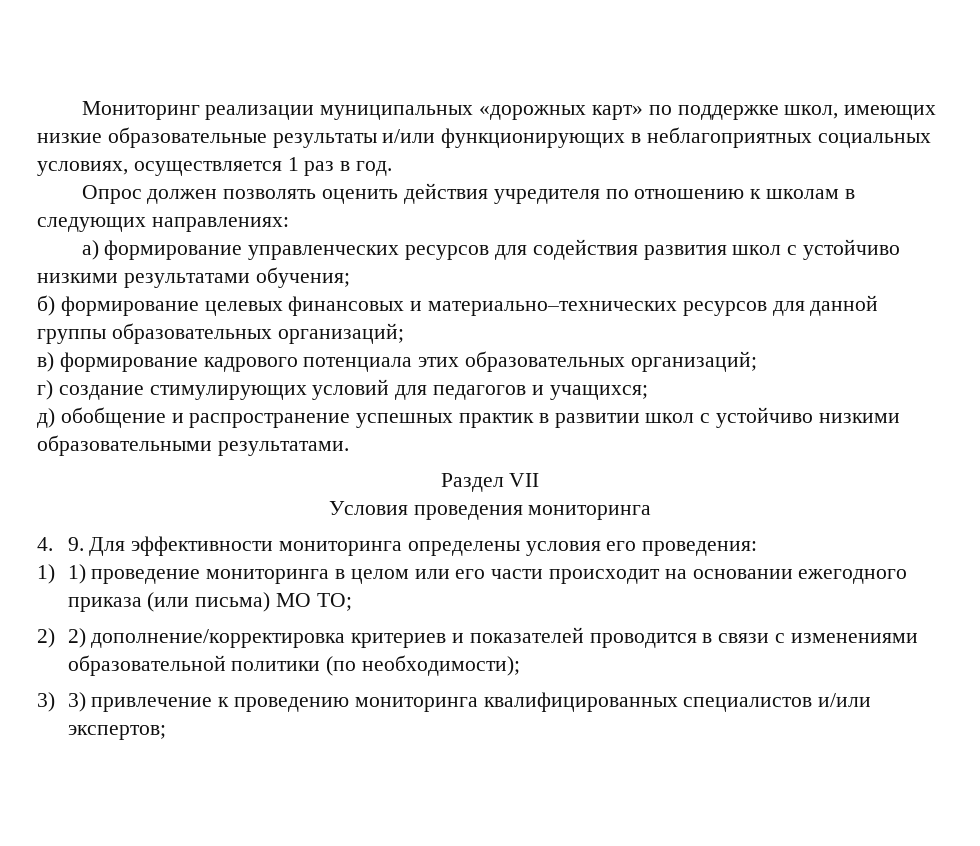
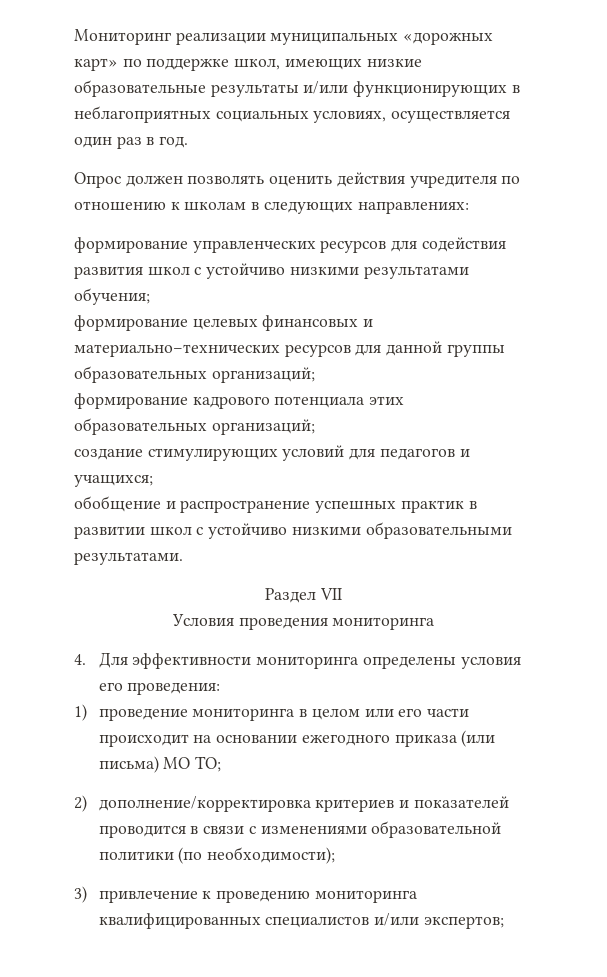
[287,157,299,171] 1 -> [74,136,112,148] один
[81,240,99,260] а) -> (469, 207) none
[37,295,55,316] б) -> (150, 296) none
[37,352,54,372] в) -> (315, 375) none
[37,380,53,400] г) -> (315, 427) none
[37,408,55,428] д) -> (153, 481) none
[67,537,84,551] 9. -> (86, 659) none
[67,564,86,584] 1) -> (87, 712) none
[67,628,86,648] 2) -> (87, 803) none
[67,692,86,712] 3) -> (87, 894) none

